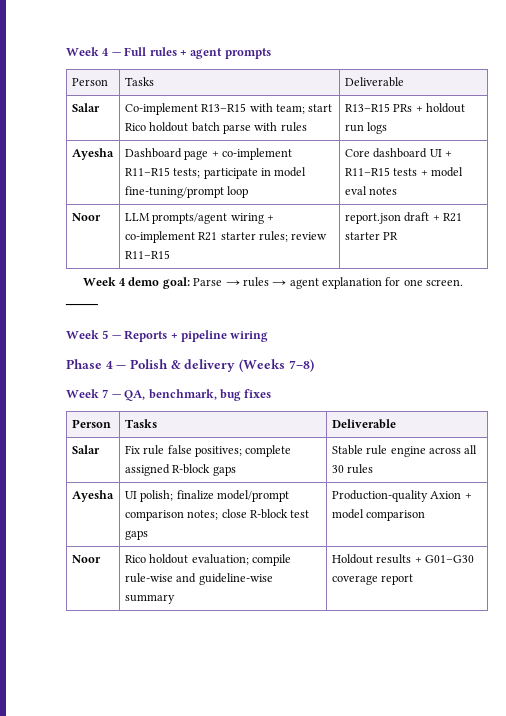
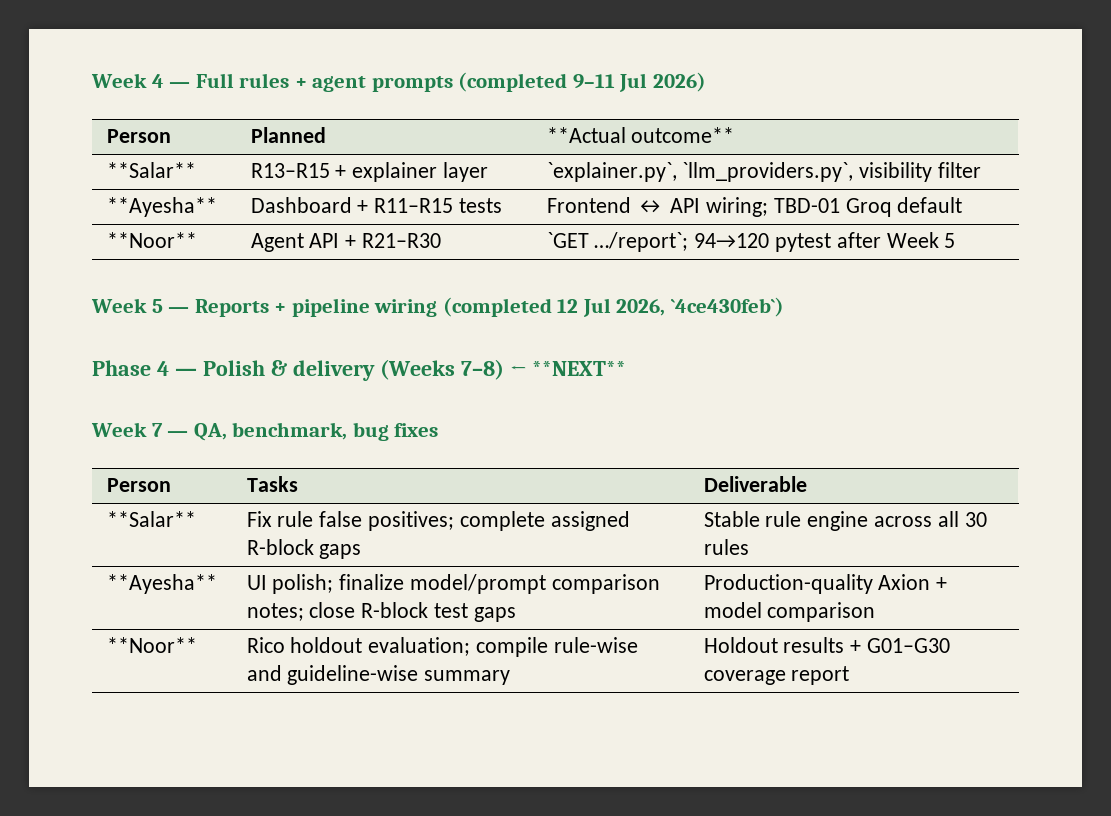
[71,78,108,86] [124,77,154,86] [344,77,404,87] [71,103,100,112] [124,103,333,115] [124,122,307,134] [344,103,466,113] [344,122,388,134] [71,148,114,160] [124,148,293,160] [124,167,307,179] [124,186,249,198] [344,148,453,158] [344,167,464,177] [344,186,398,195] [71,213,101,221] [124,213,275,224] [124,231,328,243] [124,250,170,259] [344,212,463,224] [344,232,399,240] [82,277,464,289] [65,303,98,309] // Person | Tasks | Deliverable // Salar | Co-implement R13–R15 with team; start Rico holdout batch parse with rules | R13–R15 PRs + holdout run logs // Ayesha | Dashboard page + co-implement R11–R15 tests; participate in model fine-tuning/prompt loop | Core dashboard UI + R11–R15 tests + model eval notes // Noor | LLM prompts/agent wiring + co-implement R21 starter rules; review R11–R15 | report.json draft + R21 starter PR // Week 4 demo goal: Parse → rules → agent explanation for one screen. // ──── -> [458,72,706,92] [106,129,171,143] [250,127,326,143] [546,127,735,143] [106,162,196,178] [250,162,489,182] [546,162,982,182] [106,197,217,217] [250,197,503,213] [546,197,963,217] [106,232,197,248] [250,233,442,252] [546,232,956,252] (completed 9–11 Jul 2026) // Person | Planned | **Actual outcome** // **Salar** | R13–R15 + explainer layer | `explainer.py`, `llm_providers.py`, visibility filter // **Ayesha** | Dashboard + R11–R15 tests | Frontend ↔ API wiring; TBD-01 Groq default // **Noor** | Agent API + R21–R30 | `GET …/report`; 94→120 pytest after Week 5
(269, 336) none -> [442,297,784,317] (completed 12 Jul 2026, `4ce430feb`)
(314, 365) none -> [509,361,627,376] ← **NEXT**
[71,445,100,454] Salar -> [106,511,196,527] **Salar**
[71,490,114,502] Ayesha -> [106,574,217,594] **Ayesha**
[71,555,101,563] Noor -> [106,637,197,653] **Noor**

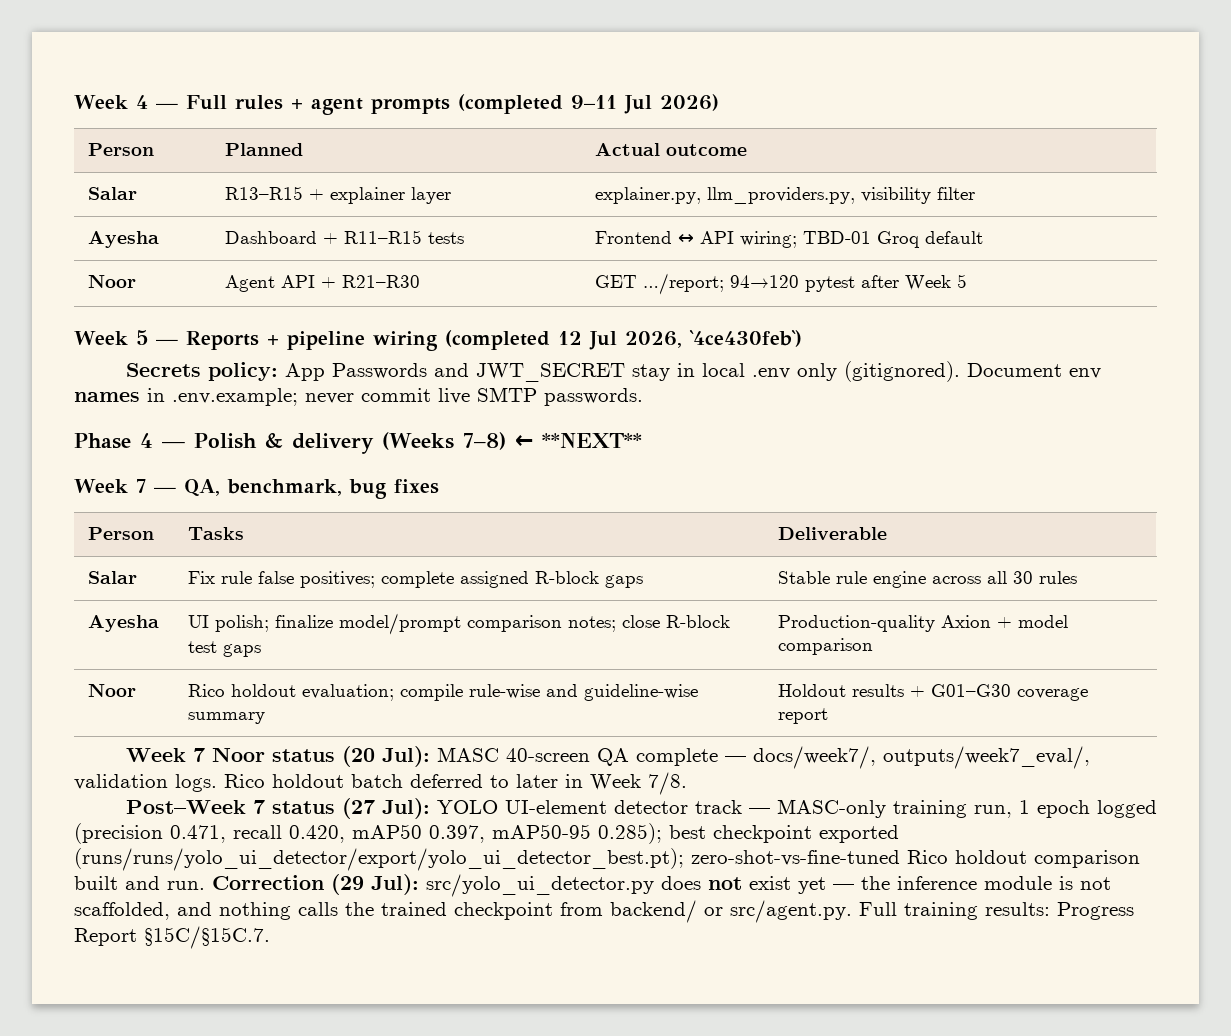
[546,127,735,143] [106,162,196,178] **Actual outcome** // **Salar** -> [595,143,748,156] [88,187,138,200] Actual outcome // Salar
[546,162,854,182] `explainer.py`, `llm_providers.py`, -> [595,187,856,204] explainer.py, llm_providers.py,
[106,197,217,217] **Ayesha** -> [88,231,160,248] Ayesha
[106,232,197,248] **Noor** -> [88,275,137,288] Noor
[546,232,689,252] `GET …/report`; -> [595,273,725,295] GET …/report;
(784, 307) none -> [125,361,1101,382] [74,387,643,406] // Secrets policy: App Passwords and JWT_SECRET stay in local .env only (gitignored). Document env names in .env.example; never commit live SMTP passwords.
[106,511,196,527] **Salar** -> [88,571,138,584] Salar
[106,574,217,594] **Ayesha** -> [88,615,160,632] Ayesha
[106,637,197,653] **Noor** -> [88,684,137,697] Noor
(850, 675) none -> [125,746,1090,769] [74,772,687,795] [125,798,1157,819] [74,823,899,844] [74,848,1140,871] [74,874,1111,897] [74,900,1134,923] [74,926,270,949] // Week 7 Noor status (20 Jul): MASC 40-screen QA complete — docs/week7/, outputs/week7_eval/, validation logs. Rico holdout batch deferred to later in Week 7/8. // Post–Week 7 status (27 Jul): YOLO UI-element detector track — MASC-only training run, 1 epoch logged (precision 0.471, recall 0.420, mAP50 0.397, mAP50-95 0.285); best checkpoint exported (runs/runs/yolo_ui_detector/export/yolo_ui_detector_best.pt); zero-shot-vs-fine-tuned Rico holdout comparison built and run. Correction (29 Jul): src/yolo_ui_detector.py does not exist yet — the inference module is not scaffolded, and nothing calls the trained checkpoint from backend/ or src/agent.py. Full training results: Progress Report §15C/§15C.7.

